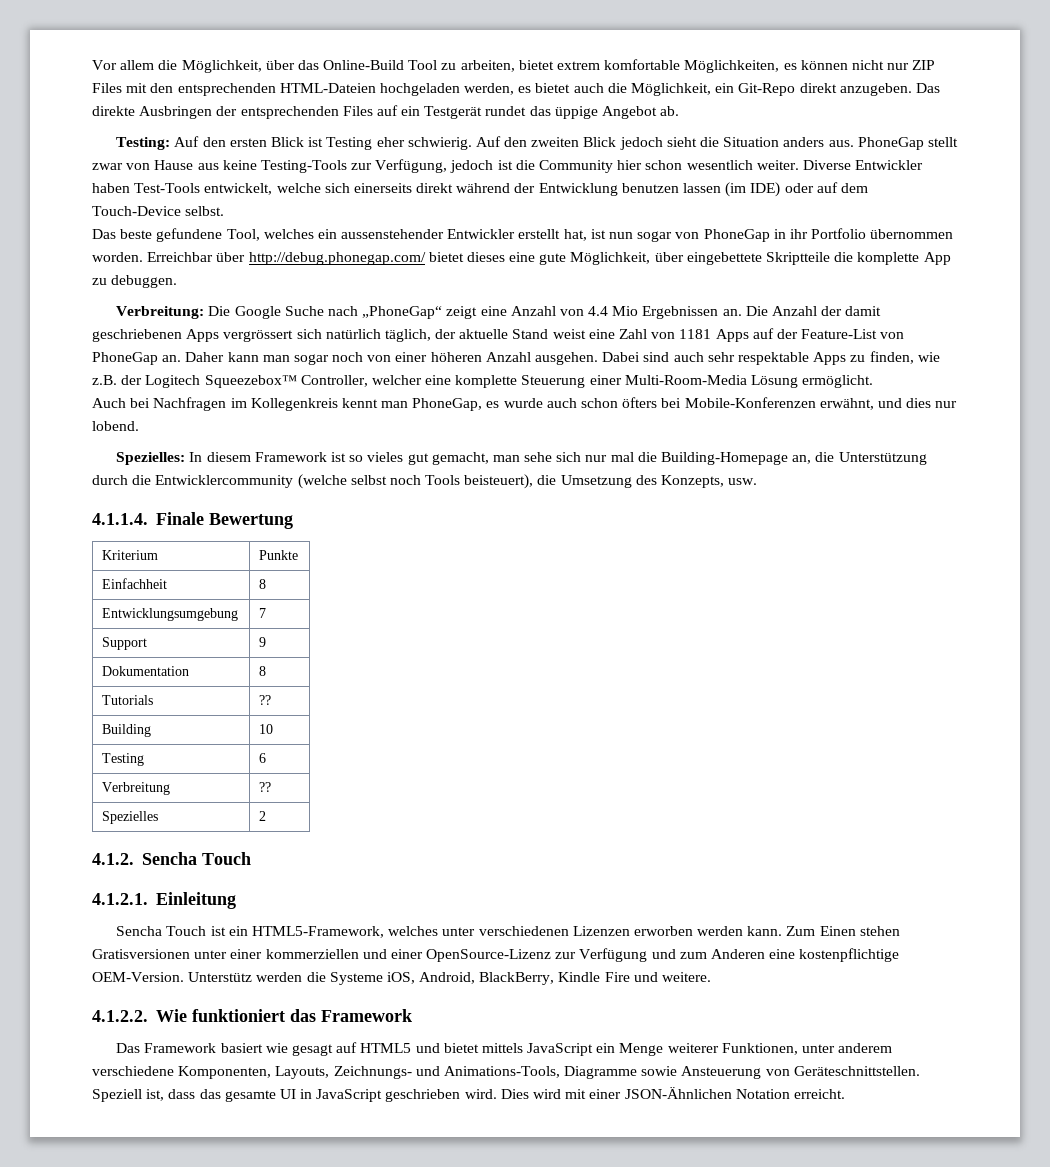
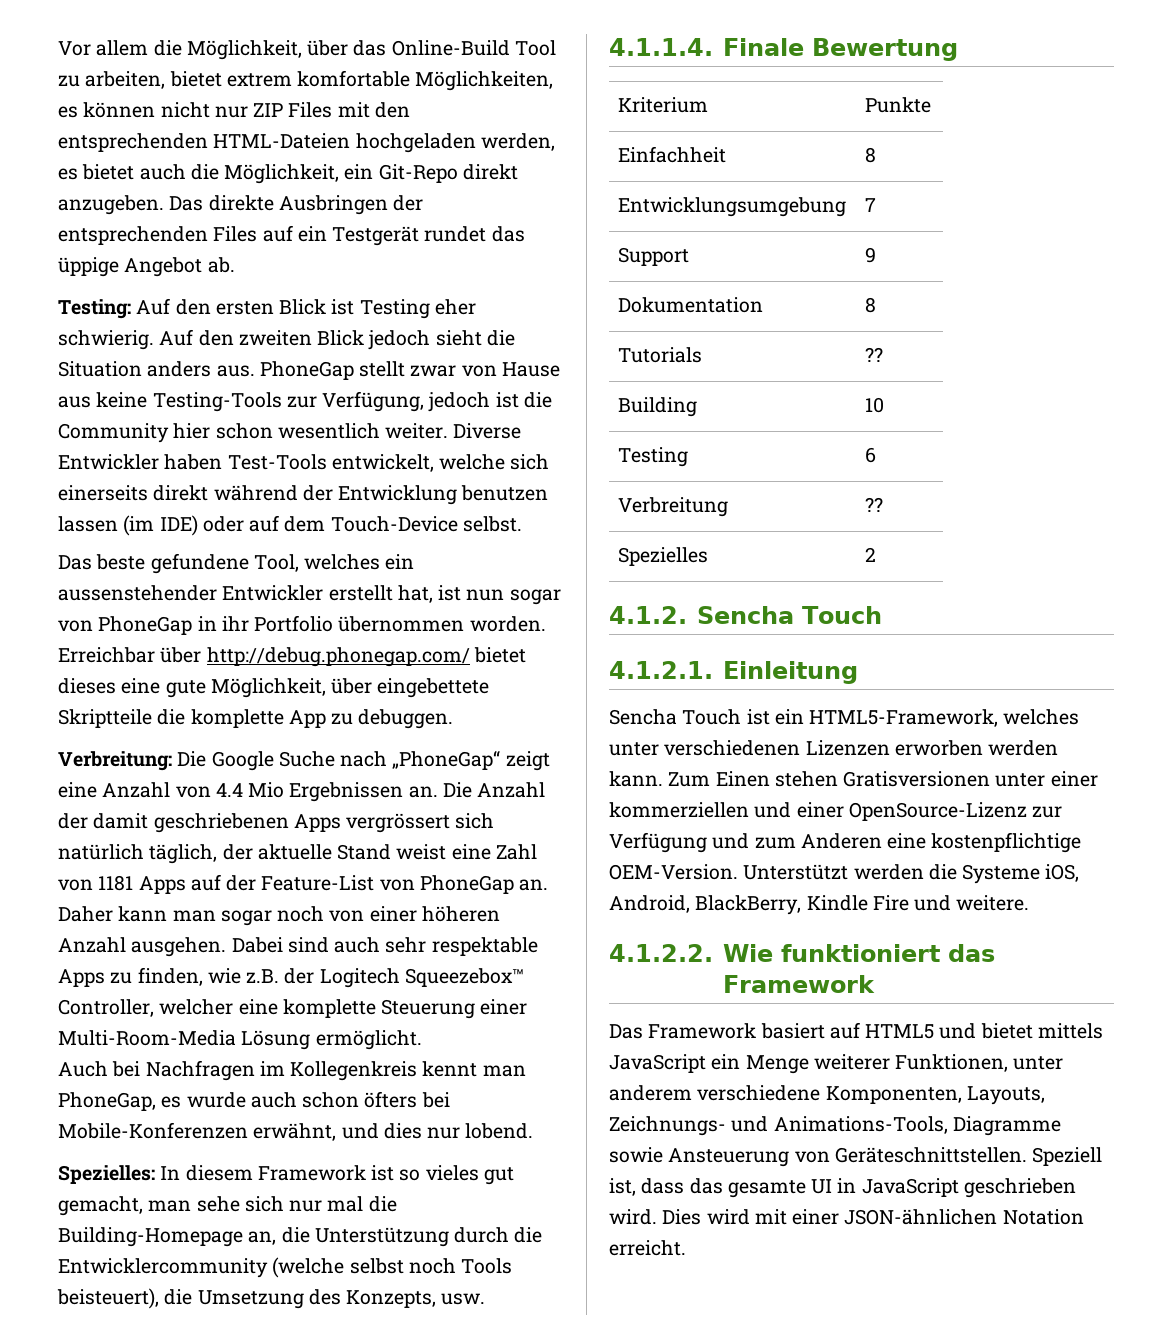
[188,972,253,982] Unterstütz -> [743,864,849,880] Unterstützt
[265,1043,333,1056] wie gesagt -> (825, 1031) none
[624,1087,732,1099] JSON-Ähnlichen -> [844,1209,998,1225] JSON-ähnlichen

